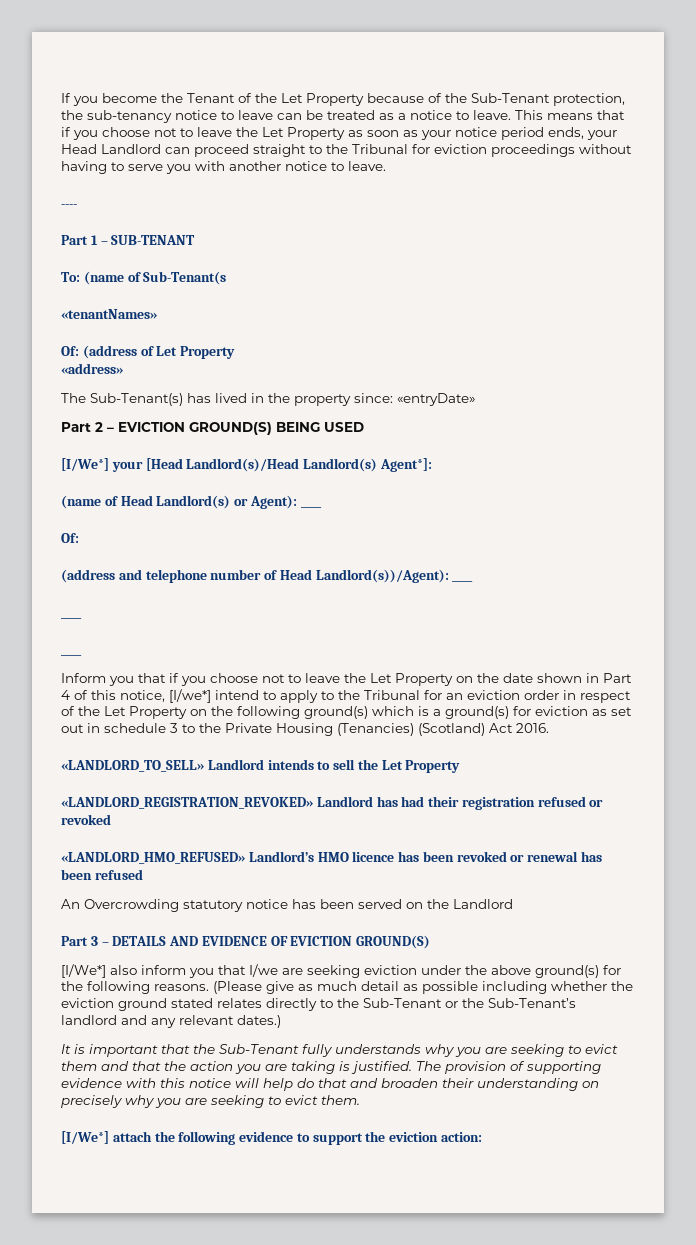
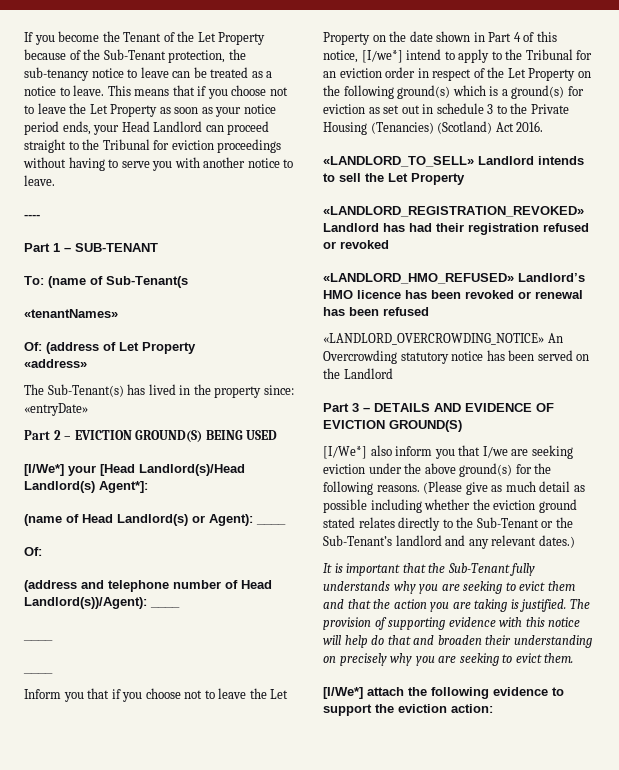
(143, 874) none -> [323,333,544,345] «LANDLORD_OVERCROWDING_NOTICE»

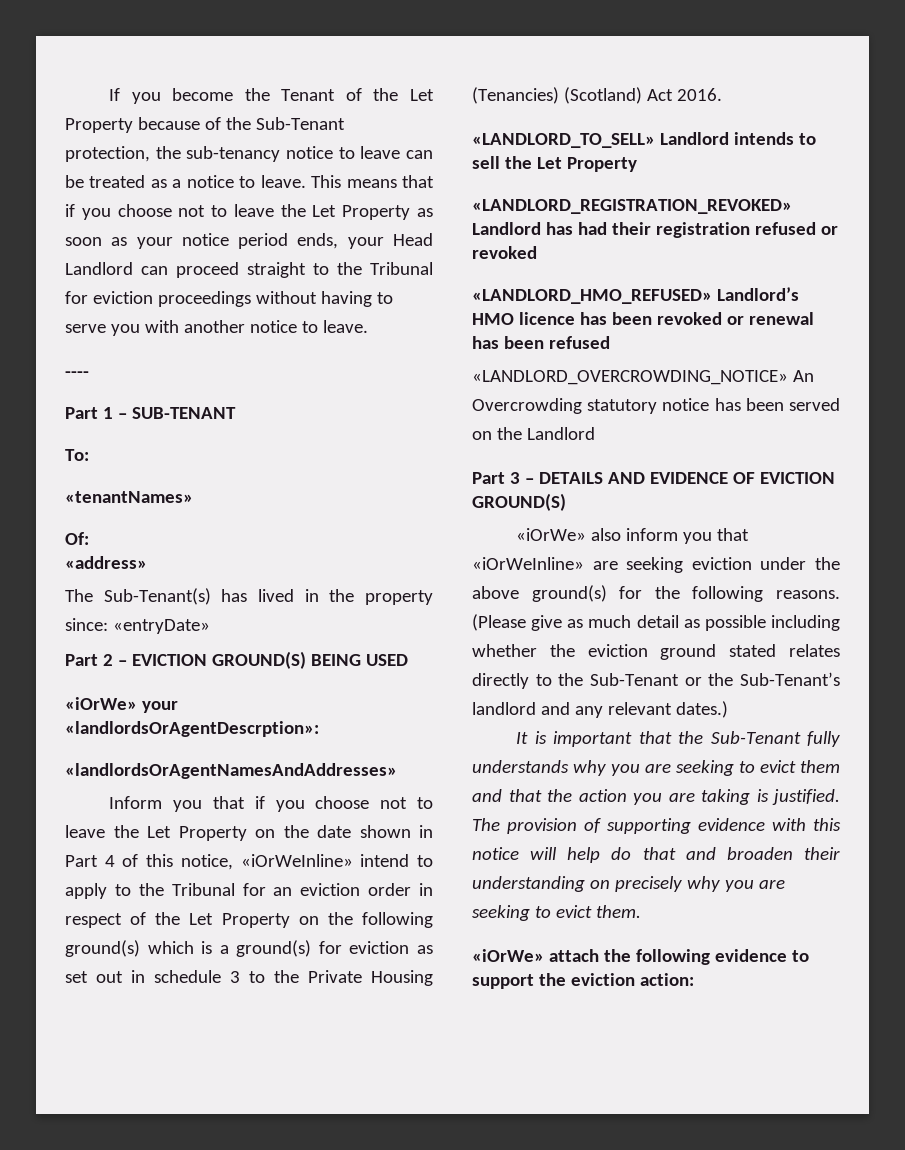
[48,276,188,288] (name of Sub-Tenant(s -> (89, 455) none
[46,342,196,354] (address of Let Property -> (89, 538) none
[24,464,245,476] [24,481,148,493] [24,514,286,526] [24,547,42,556] [24,580,272,592] [24,597,180,609] [23,639,53,641] [23,672,53,674] [I/We*] your [Head Landlord(s)/Head Landlord(s) Agent*]: // (name of Head Landlord(s) or Agent): ____ // Of: // (address and telephone number of Head Landlord(s))/Agent): ____ // ____ // ____ -> [65,697,178,713] [65,721,319,737] [65,763,397,779] «iOrWe» your «landlordsOrAgentDescrption»: // «landlordsOrAgentNamesAndAddresses»
[361,50,403,63] [I/we*] -> [240,854,353,867] «iOrWeInline»
[323,446,367,459] [I/We*] -> [516,528,587,541] «iOrWe»
[482,446,508,458] I/we -> [472,557,584,570] «iOrWeInline»
[323,687,363,699] [I/We*] -> [472,949,544,962] «iOrWe»

